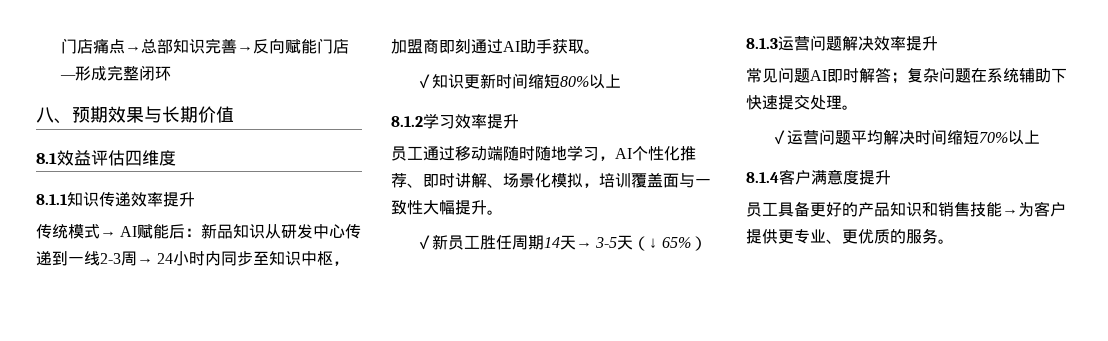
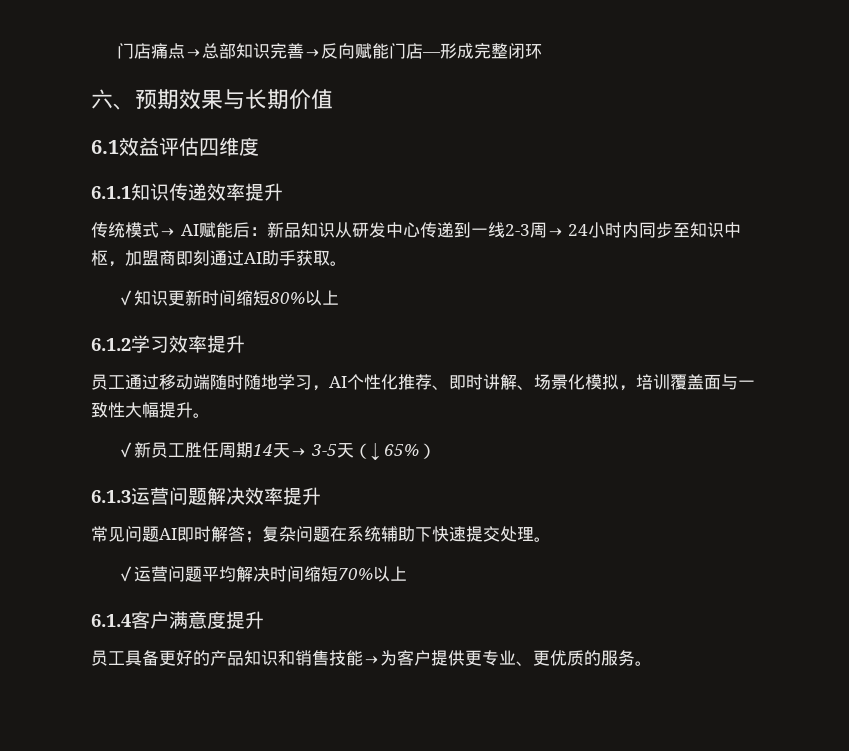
[36,107,54,123] 八 -> [91,89,113,109] 六
[36,153,57,164] 8.1 -> [91,140,119,154] 6.1
[36,194,67,205] 8.1.1 -> [91,186,131,199] 6.1.1
[391,116,423,127] 8.1.2 -> [91,338,131,351] 6.1.2
[746,38,778,49] 8.1.3 -> [91,490,131,503] 6.1.3
[746,172,779,183] 8.1.4 -> [91,614,131,627] 6.1.4

